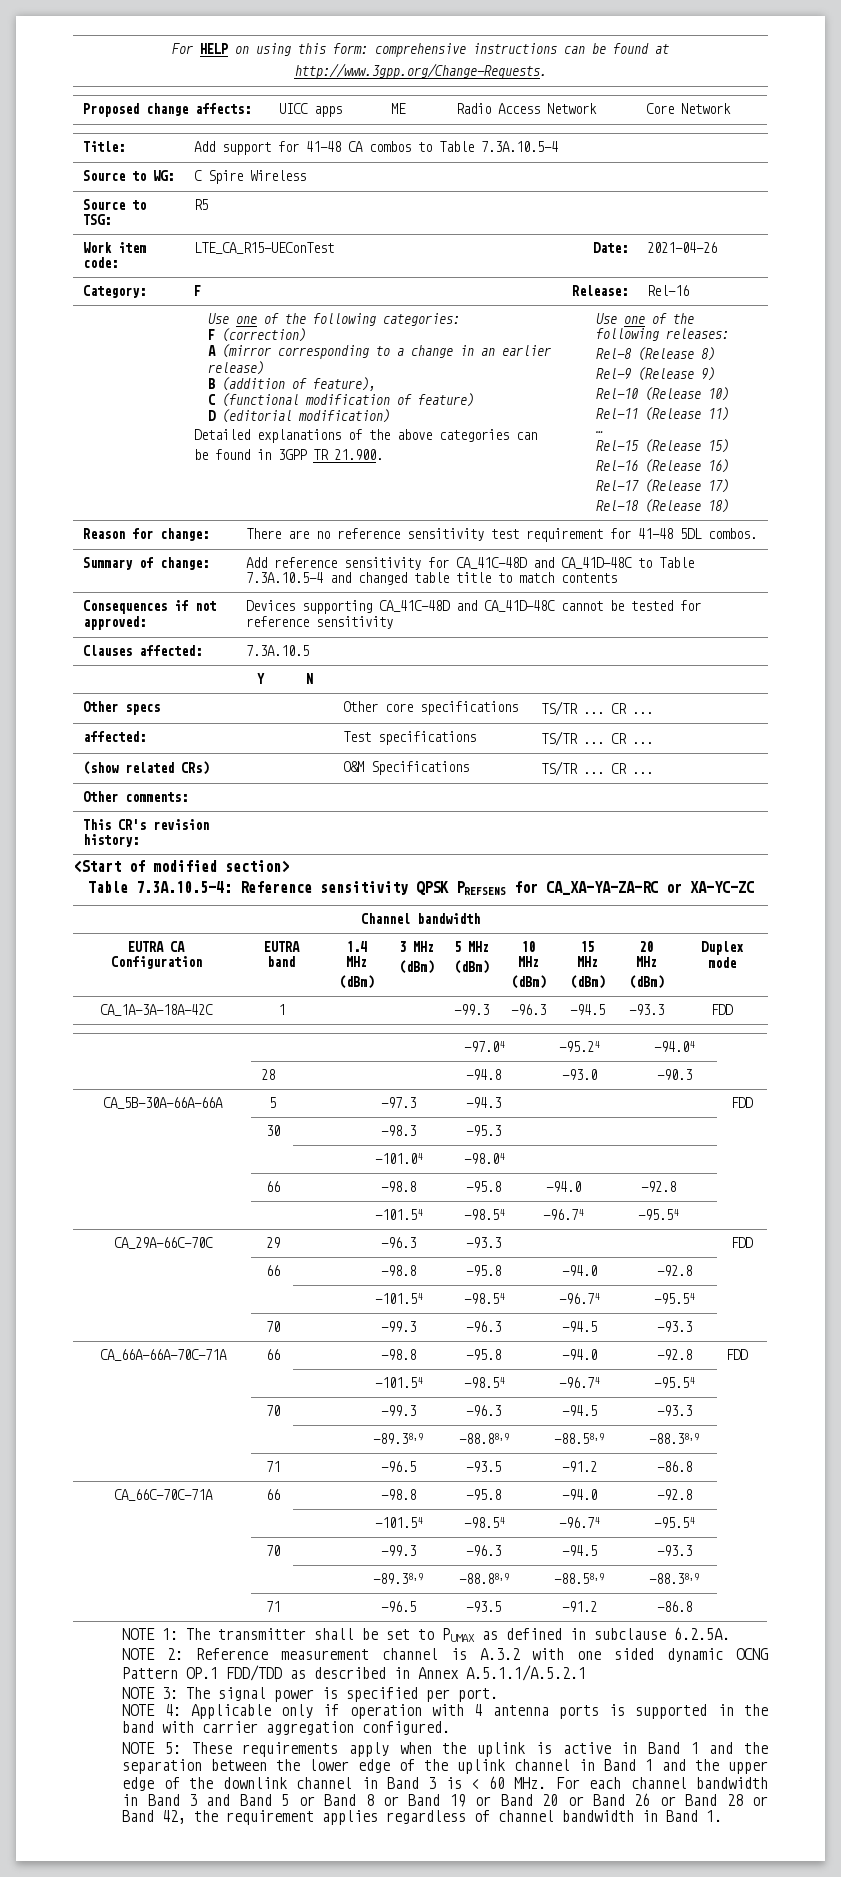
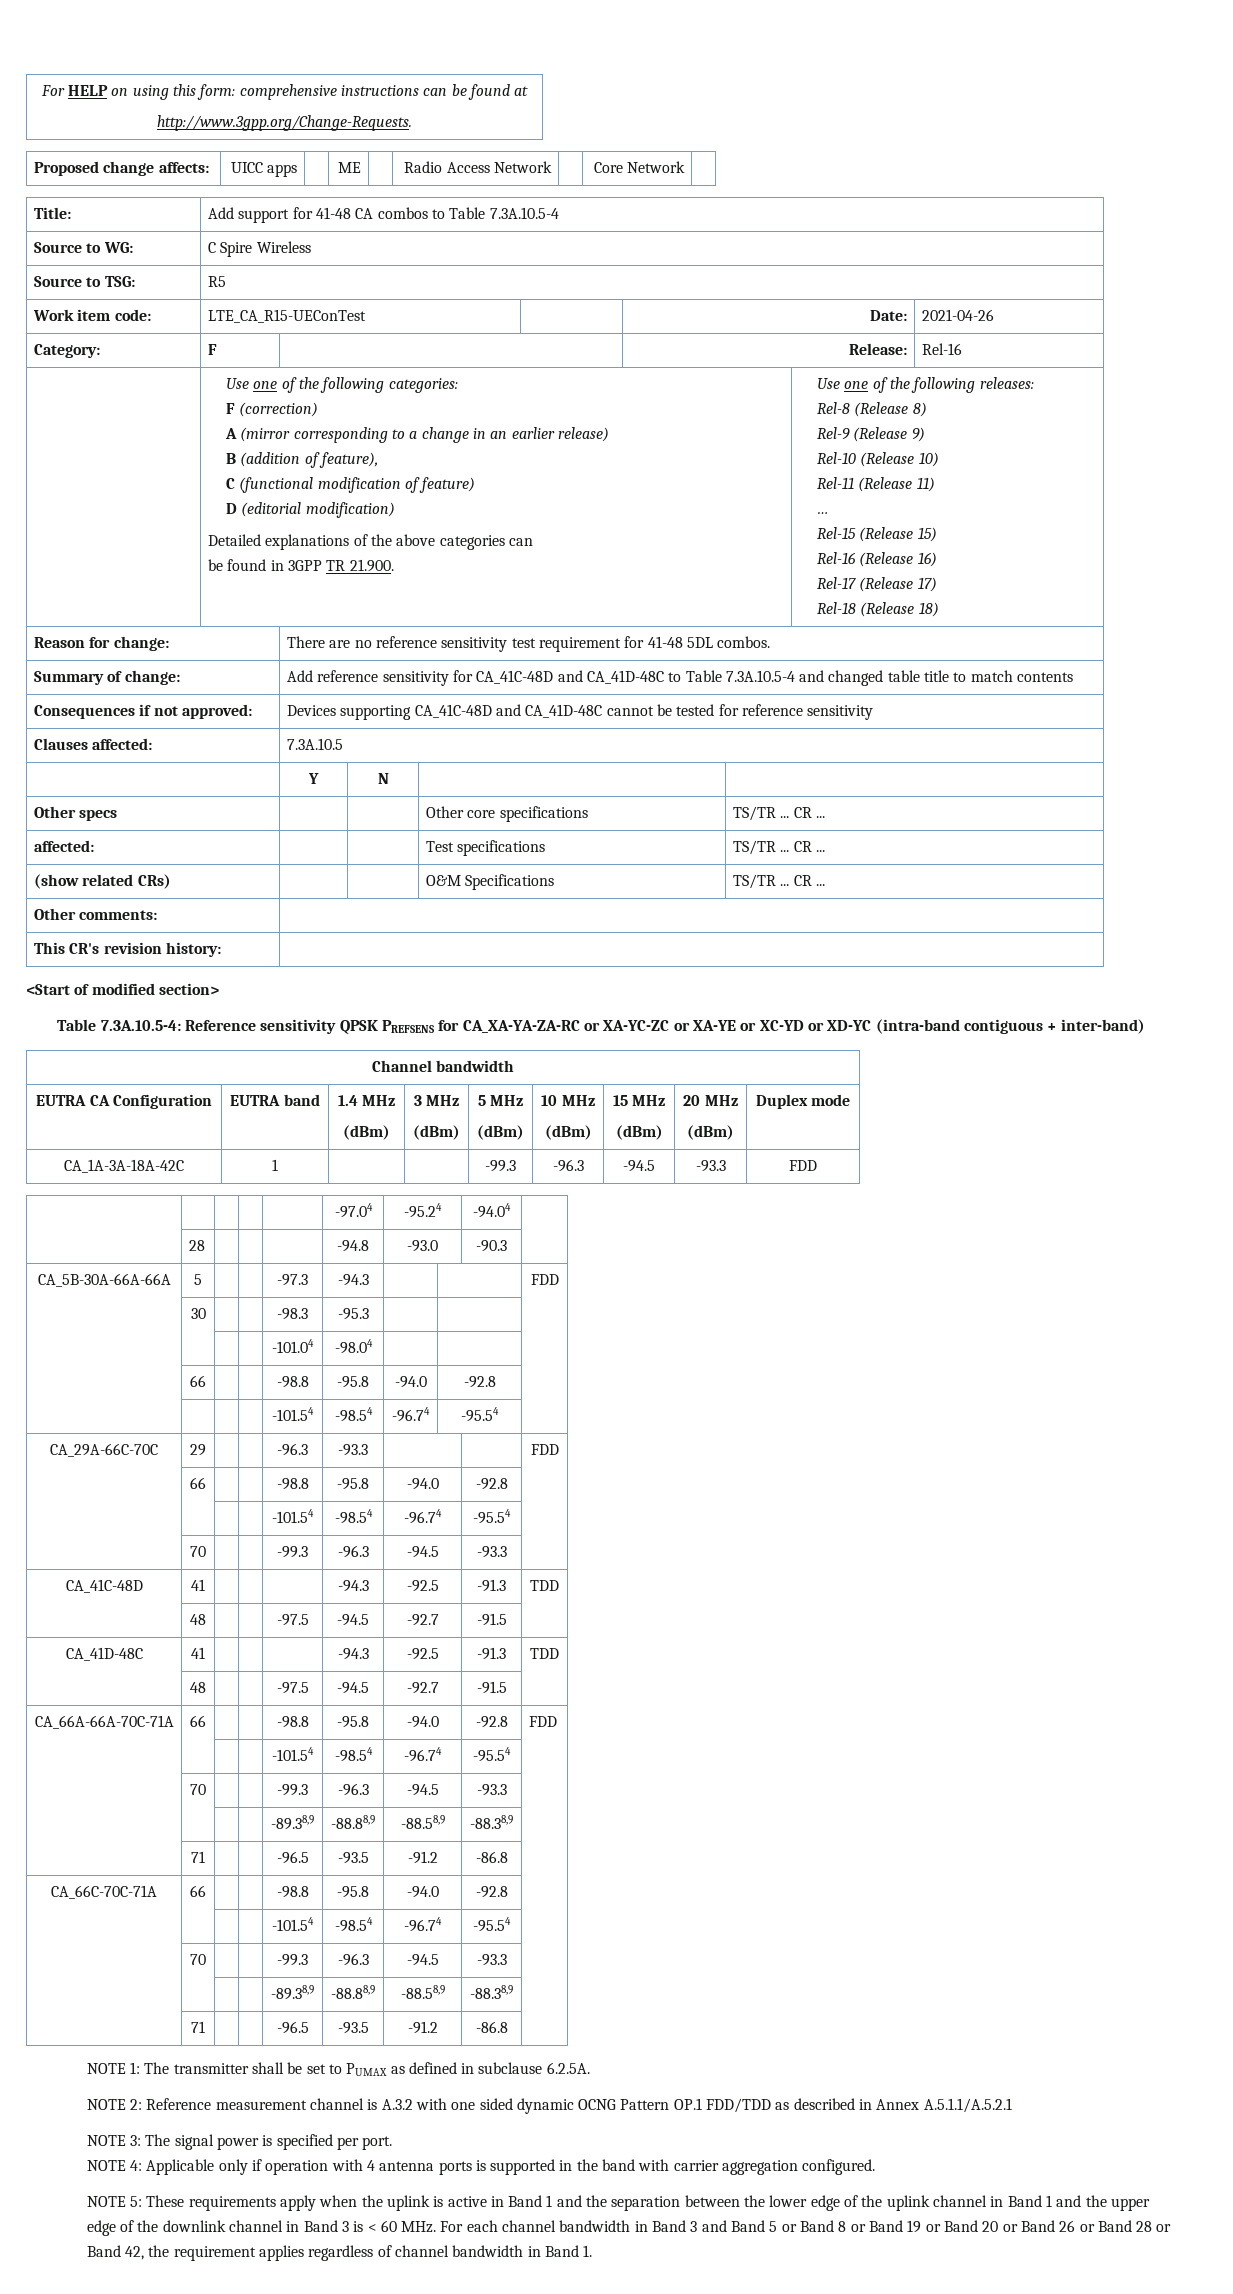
(754, 887) none -> [673,1019,1145,1034] or XA-YE or XC-YD or XD-YC (intra-band contiguous + inter-band)
(692, 1326) none -> [65,1579,143,1593] [191,1579,205,1591] [337,1580,369,1592] [406,1580,439,1592] [477,1579,506,1592] [530,1580,559,1591] [190,1614,206,1625] [276,1614,309,1626] [337,1614,369,1626] [406,1614,439,1626] [476,1613,507,1626] [65,1647,143,1661] [191,1647,205,1659] [337,1648,369,1660] [406,1648,439,1660] [477,1647,506,1660] [530,1648,559,1659] [190,1682,206,1693] [276,1682,309,1694] [337,1682,369,1694] [406,1682,439,1694] [476,1681,507,1694] // CA_41C-48D | 41 | | | | -94.3 | -92.5 | -91.3 | TDD // | 48 | | | -97.5 | -94.5 | -92.7 | -91.5 | // CA_41D-48C | 41 | | | | -94.3 | -92.5 | -91.3 | TDD // | 48 | | | -97.5 | -94.5 | -92.7 | -91.5 |

